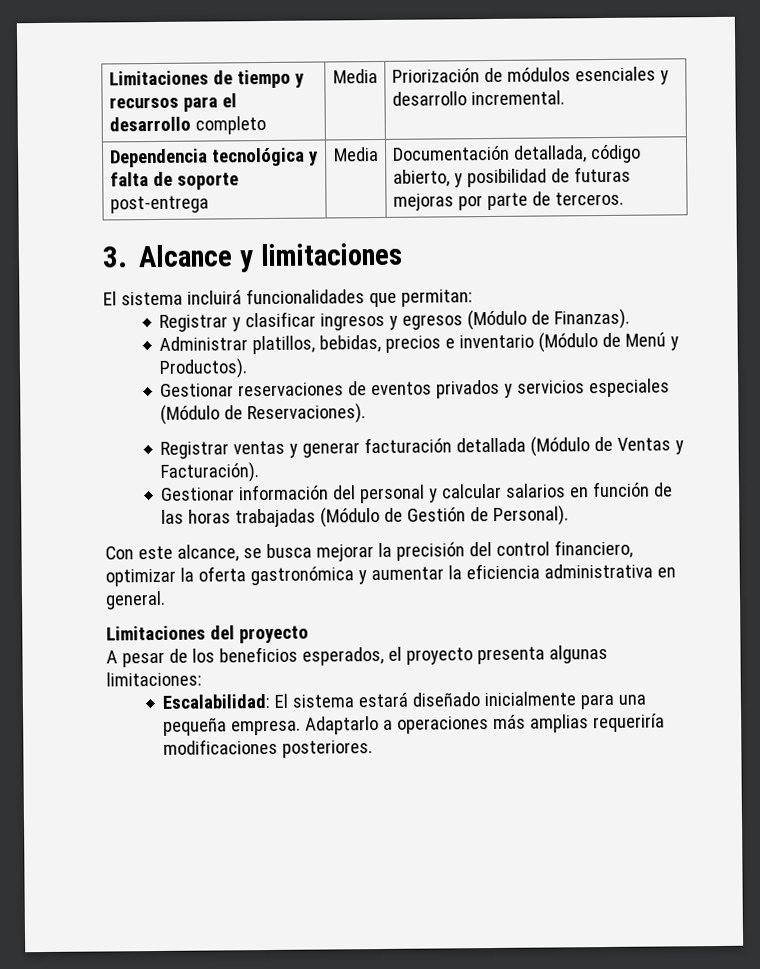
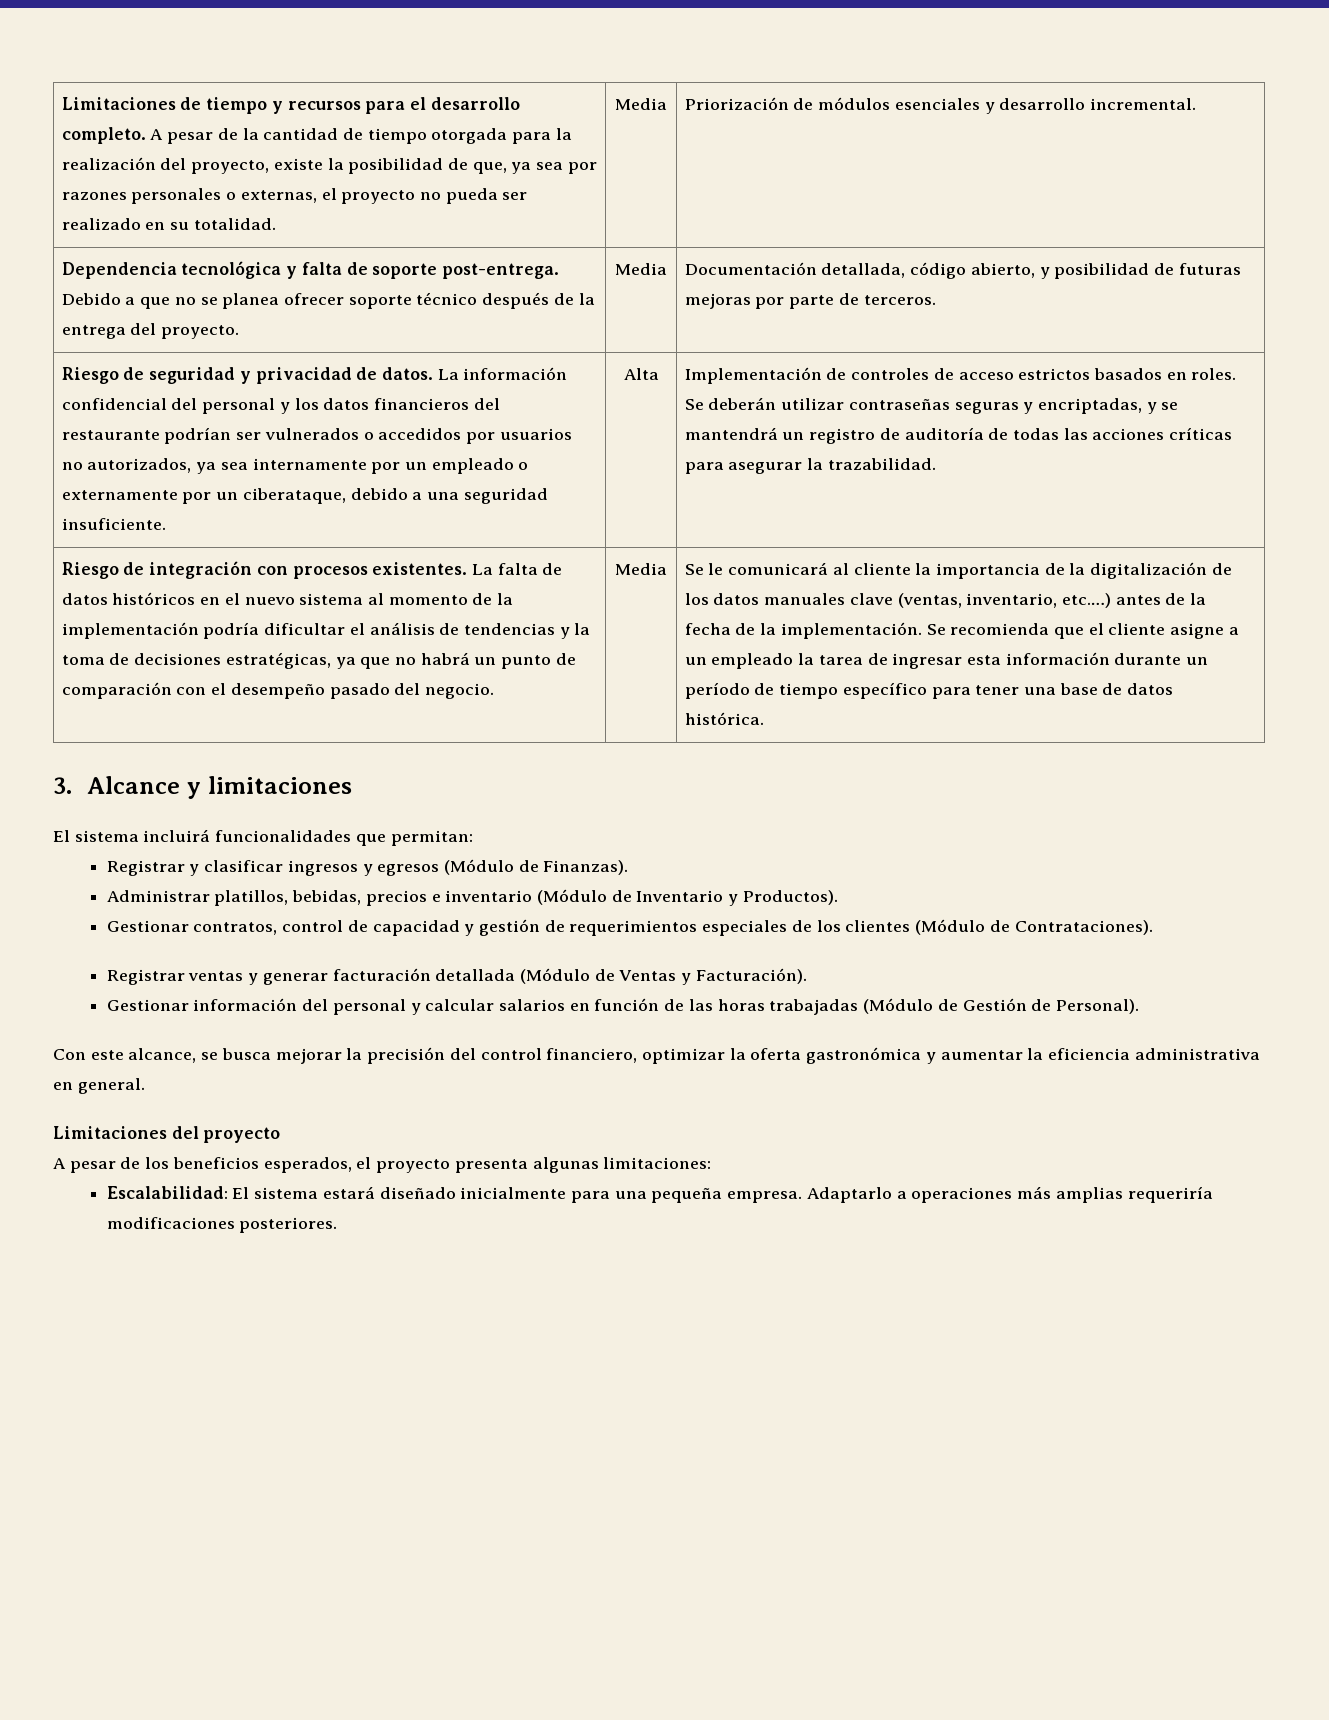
[194,116,266,135] completo -> [61,127,572,144] [61,157,597,174] [61,188,528,204] [61,218,276,230] completo. A pesar de la cantidad de tiempo otorgada para la realización del proyecto, existe la posibilidad de que, ya sea por razones personales o externas, el proyecto no pueda ser realizado en su totalidad.
[109,195,209,214] post-entrega -> [442,263,560,279] [61,292,595,309] [61,323,240,339] post-entrega. Debido a que no se planea ofrecer soporte técnico después de la entrega del proyecto.
(624, 198) none -> [61,367,568,384] [61,398,500,414] [61,427,572,444] [61,458,529,474] [61,488,548,504] [61,518,166,530] [623,368,659,380] [684,367,1237,384] [684,397,1179,414] [684,427,1233,444] [684,458,936,474] [61,561,563,579] [61,592,514,605] [61,622,591,639] [61,652,576,669] [61,682,495,699] [615,563,667,575] [684,562,1232,579] [684,593,1207,608] [684,622,1239,639] [684,652,1209,669] [684,682,1174,699] [684,712,764,725] // Riesgo de seguridad y privacidad de datos. La información confidencial del personal y los datos financieros del restaurante podrían ser vulnerados o accedidos por usuarios no autorizados, ya sea internamente por un empleado o externamente por un ciberataque, debido a una seguridad insuficiente. | Alta | Implementación de controles de acceso estrictos basados en roles. Se deberán utilizar contraseñas seguras y encriptadas, y se mantendrá un registro de auditoría de todas las acciones críticas para asegurar la trazabilidad. // Riesgo de integración con procesos existentes. La falta de datos históricos en el nuevo sistema al momento de la implementación podría dificultar el análisis de tendencias y la toma de decisiones estratégicas, ya que no habrá un punto de comparación con el desempeño pasado del negocio. | Media | Se le comunicará al cliente la importancia de la digitalización de los datos manuales clave (ventas, inventario, etc.…) antes de la fecha de la implementación. Se recomienda que el cliente asigne a un empleado la tarea de ingresar esta información durante un período de tiempo específico para tener una base de datos histórica.
[625,332,667,347] Menú -> [636,890,724,902] Inventario
[238,378,671,399] [160,403,367,425] reservaciones de eventos privados y servicios especiales (Módulo de Reservaciones). -> [193,919,1153,936] contratos, control de capacidad y gestión de requerimientos especiales de los clientes (Módulo de Contrataciones).

